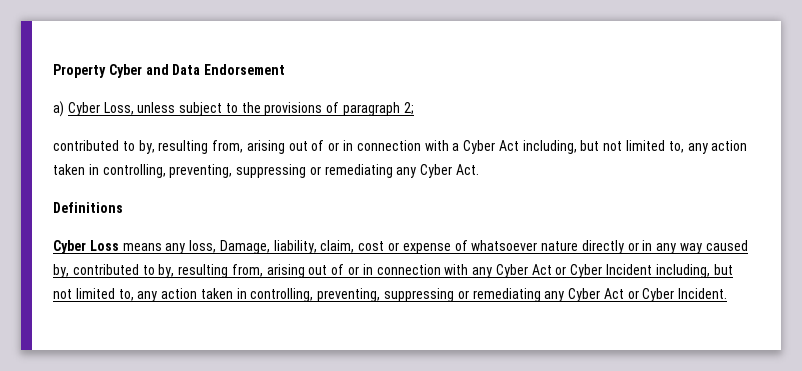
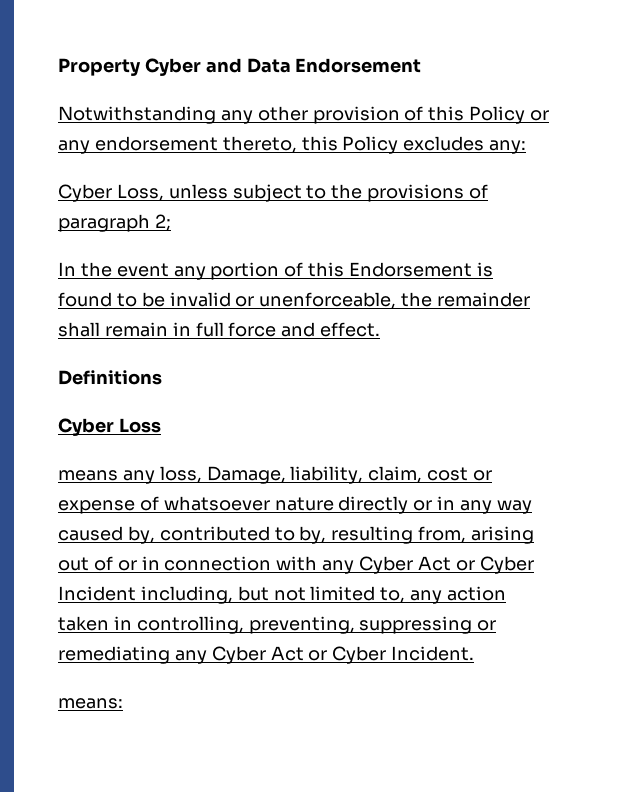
[53,101,64,117] a) -> [58,106,550,124] [58,136,527,154] Notwithstanding any other provision of this Policy or any endorsement thereto, this Policy excludes any: //
[53,140,748,154] [53,164,480,178] contributed to by, resulting from, arising out of or in connection with a Cyber Act including, but not limited to, any action taken in controlling, preventing, suppressing or remediating any Cyber Act. -> [58,262,493,280] [58,292,531,309] [58,322,381,337] In the event any portion of this Endorsement is found to be invalid or unenforceable, the remainder shall remain in full force and effect.
(119, 245) none -> (161, 425) //
(728, 293) none -> [58,698,123,709] // means:

